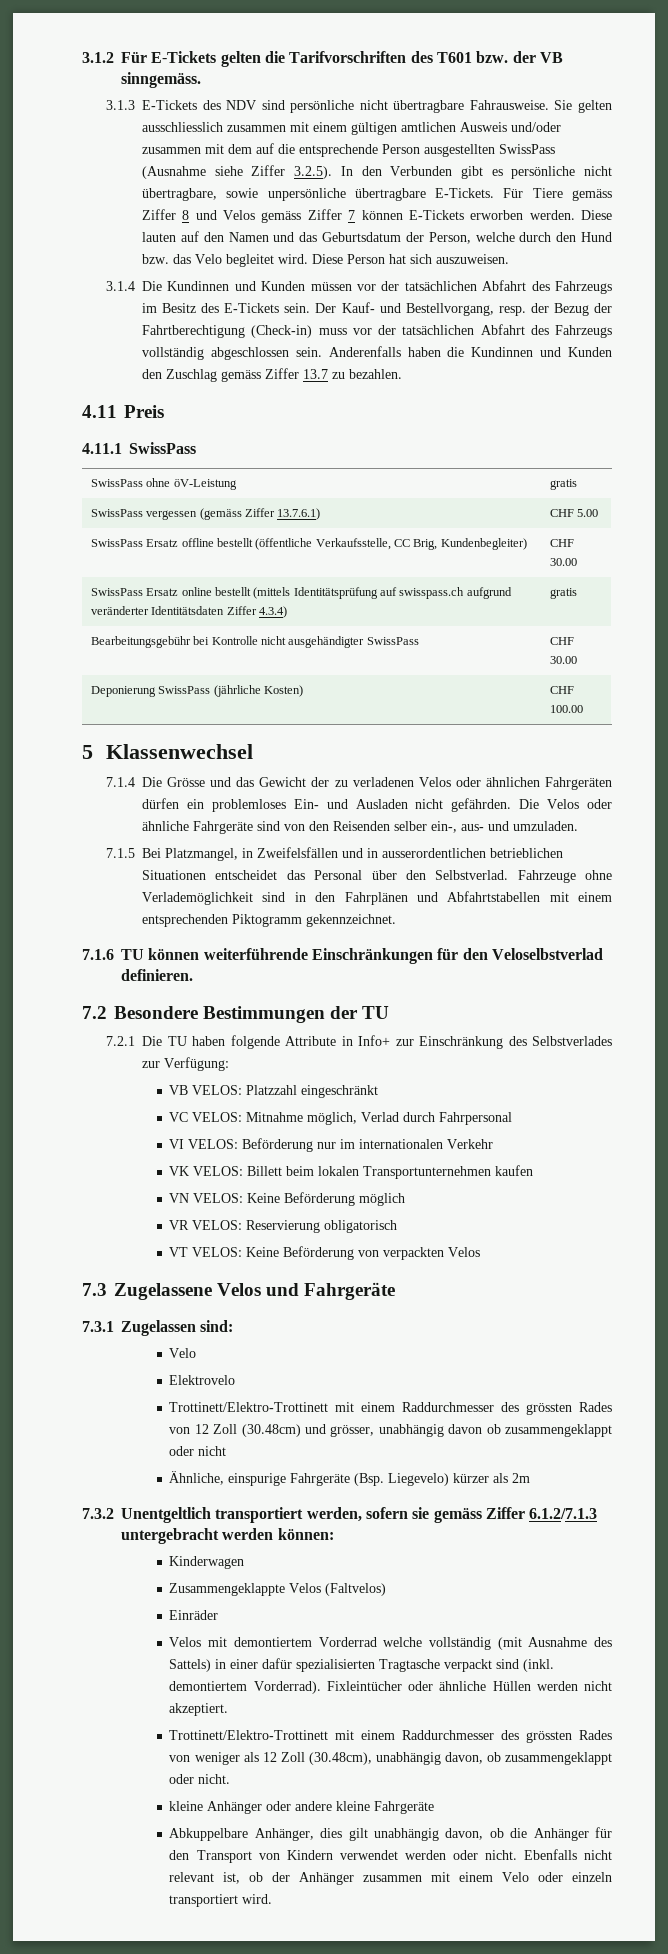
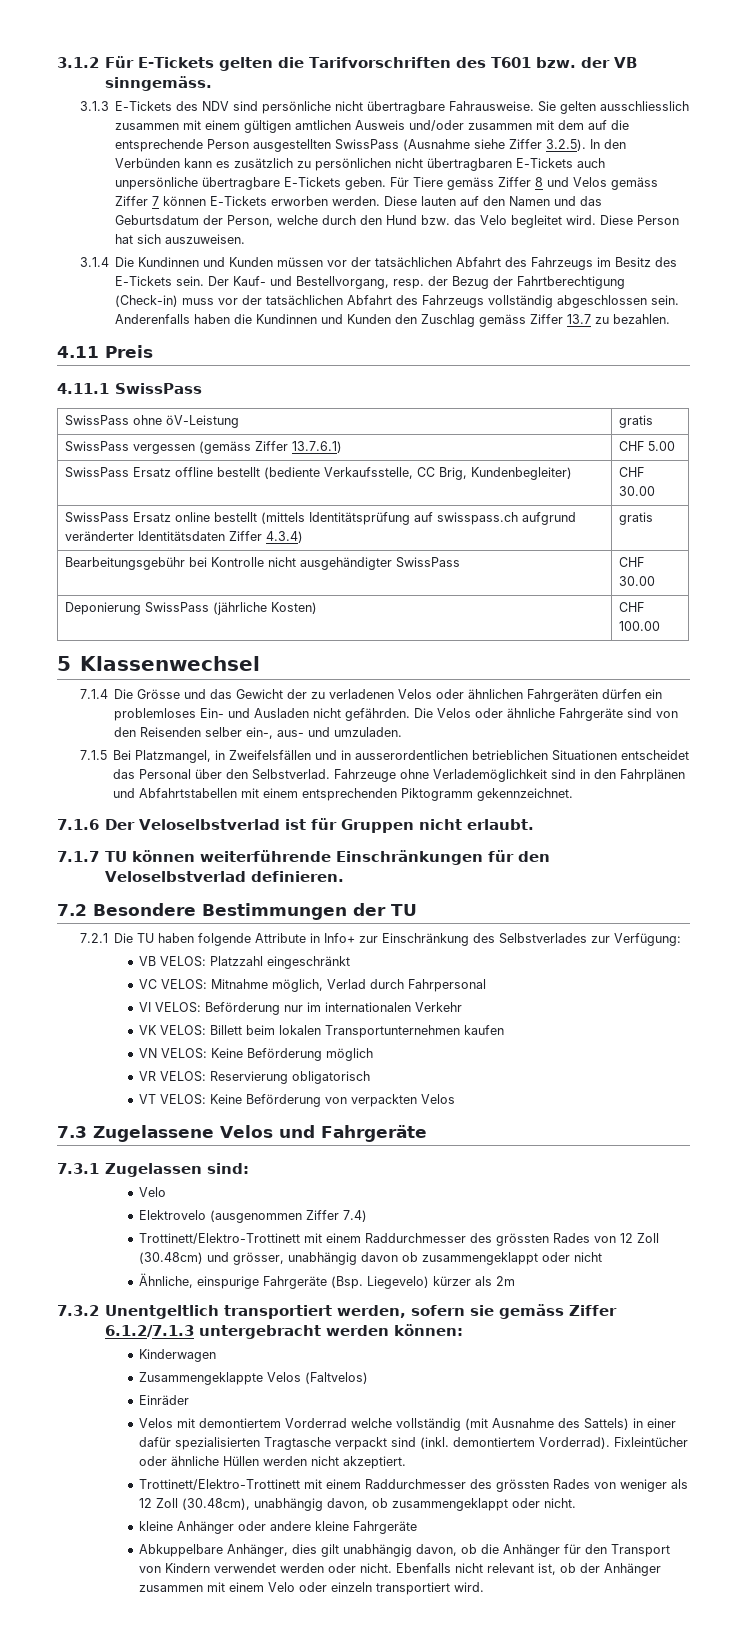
[390,166,612,179] [142,188,495,201] Verbunden gibt es persönliche nicht übertragbare, sowie unpersönliche übertragbare E-Tickets. -> [115,158,606,171] [115,177,387,190] Verbünden kann es zusätzlich zu persönlichen nicht übertragbaren E-Tickets auch unpersönliche übertragbare E-Tickets geben.
[255,538,313,550] (öffentliche -> [264,467,321,479] (bediente
(114, 954) none -> [105,818,535,833] [57,851,99,862] Der Veloselbstverlad ist für Gruppen nicht erlaubt. // 7.1.7
(236, 1380) none -> [210,1210,368,1223] (ausgenommen Ziffer 7.4)

